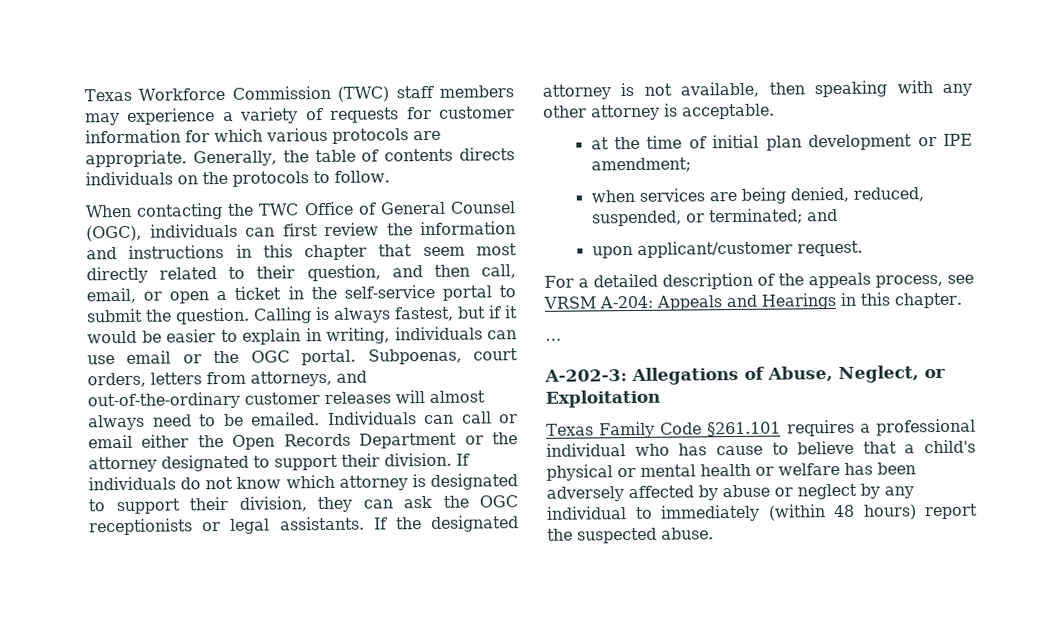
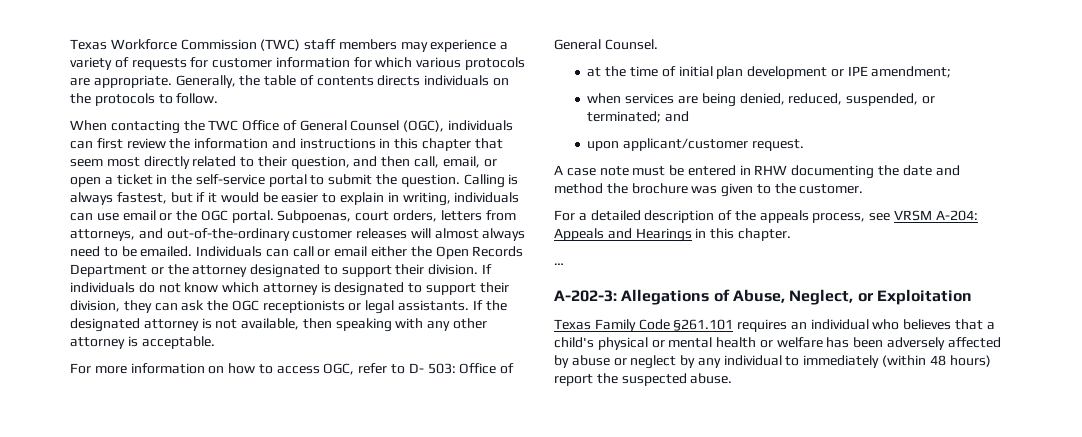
(775, 111) none -> [70,363,515,375] [554,39,658,50] // For more information on how to access OGC, refer to D- 503: Office of General Counsel.
(863, 248) none -> [554,165,960,179] [554,183,864,197] // A case note must be entered in RHW documenting the date and method the brochure was given to the customer.
[859,418,976,436] [546,440,855,457] a professional individual who has cause to believe -> [790,319,952,330] an individual who believes

